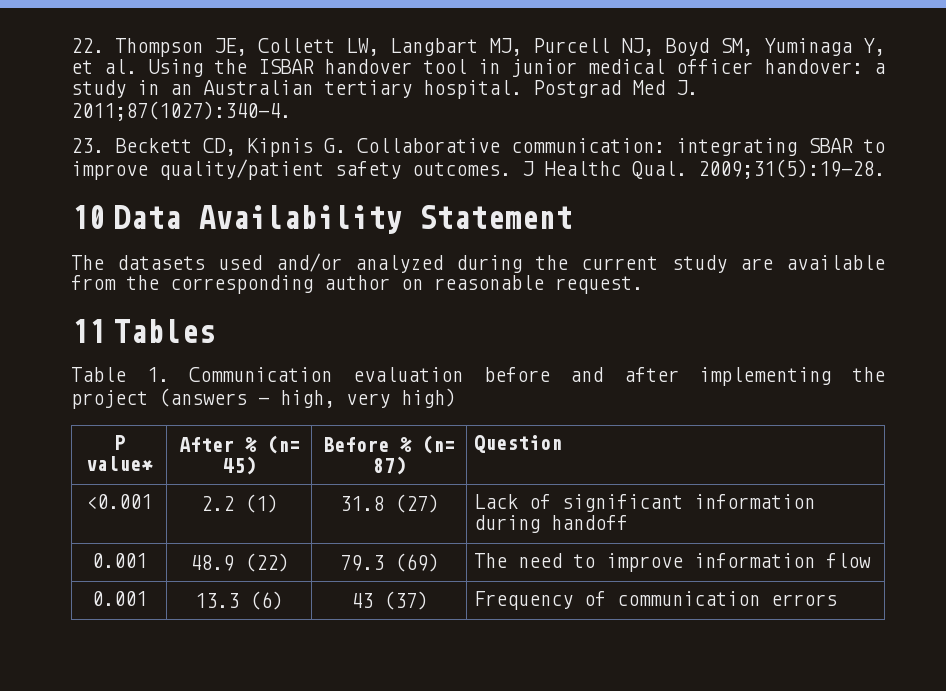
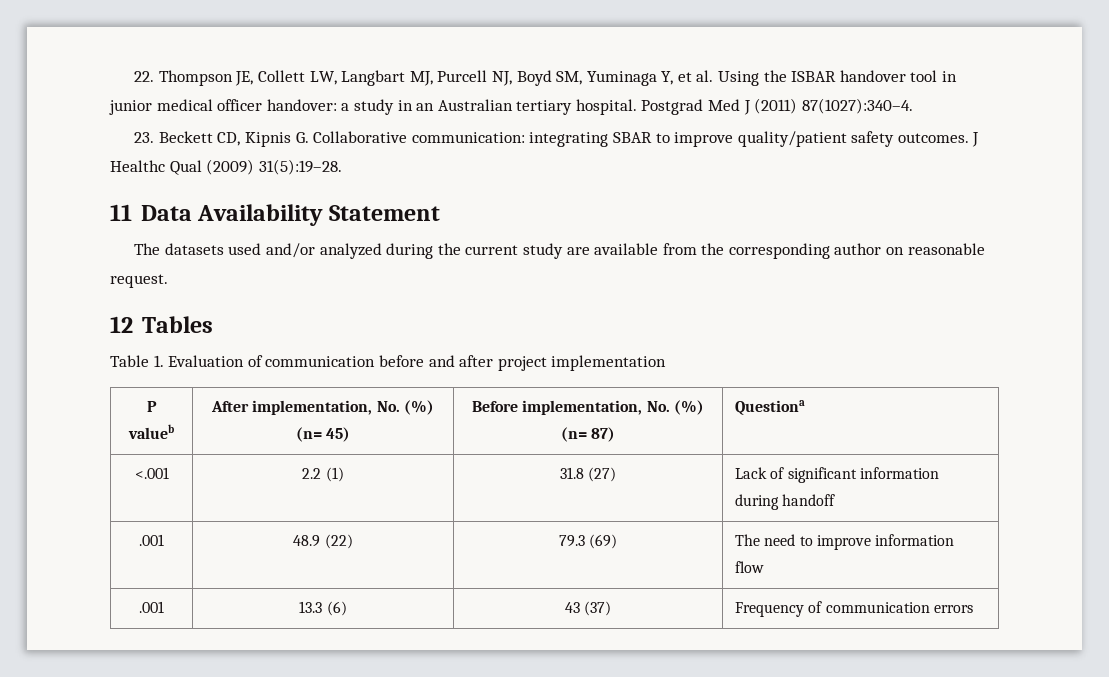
[676,80,698,95] [71,101,291,121] J. 2011;87(1027):340-4. -> [743,98,913,115] J (2011) 87(1027):340–4.
[632,159,885,179] [71,205,105,229] Qual. 2009;31(5):19-28. // 10 -> [169,159,342,175] [110,204,132,221] Qual (2009) 31(5):19–28. // 11
[71,319,105,343] 11 -> [110,316,133,333] 12
[189,367,885,386] [71,388,456,409] Communication evaluation before and after implementing the project (answers - high, very high) -> [168,355,667,371] Evaluation of communication before and after project implementation
[86,456,153,471] value* -> [128,424,174,439] valueb
[244,437,257,452] % -> [252,400,434,415] implementation, No. (%)
[400,437,412,452] % -> [522,400,704,415] implementation, No. (%)
[473,435,562,453] [86,494,152,509] Question // <0.001 -> [735,400,806,415] [134,467,169,479] Questiona // <.001
[91,553,147,568] 0.001 -> [139,534,164,546] .001
[91,591,147,606] 0.001 -> [139,601,164,613] .001

